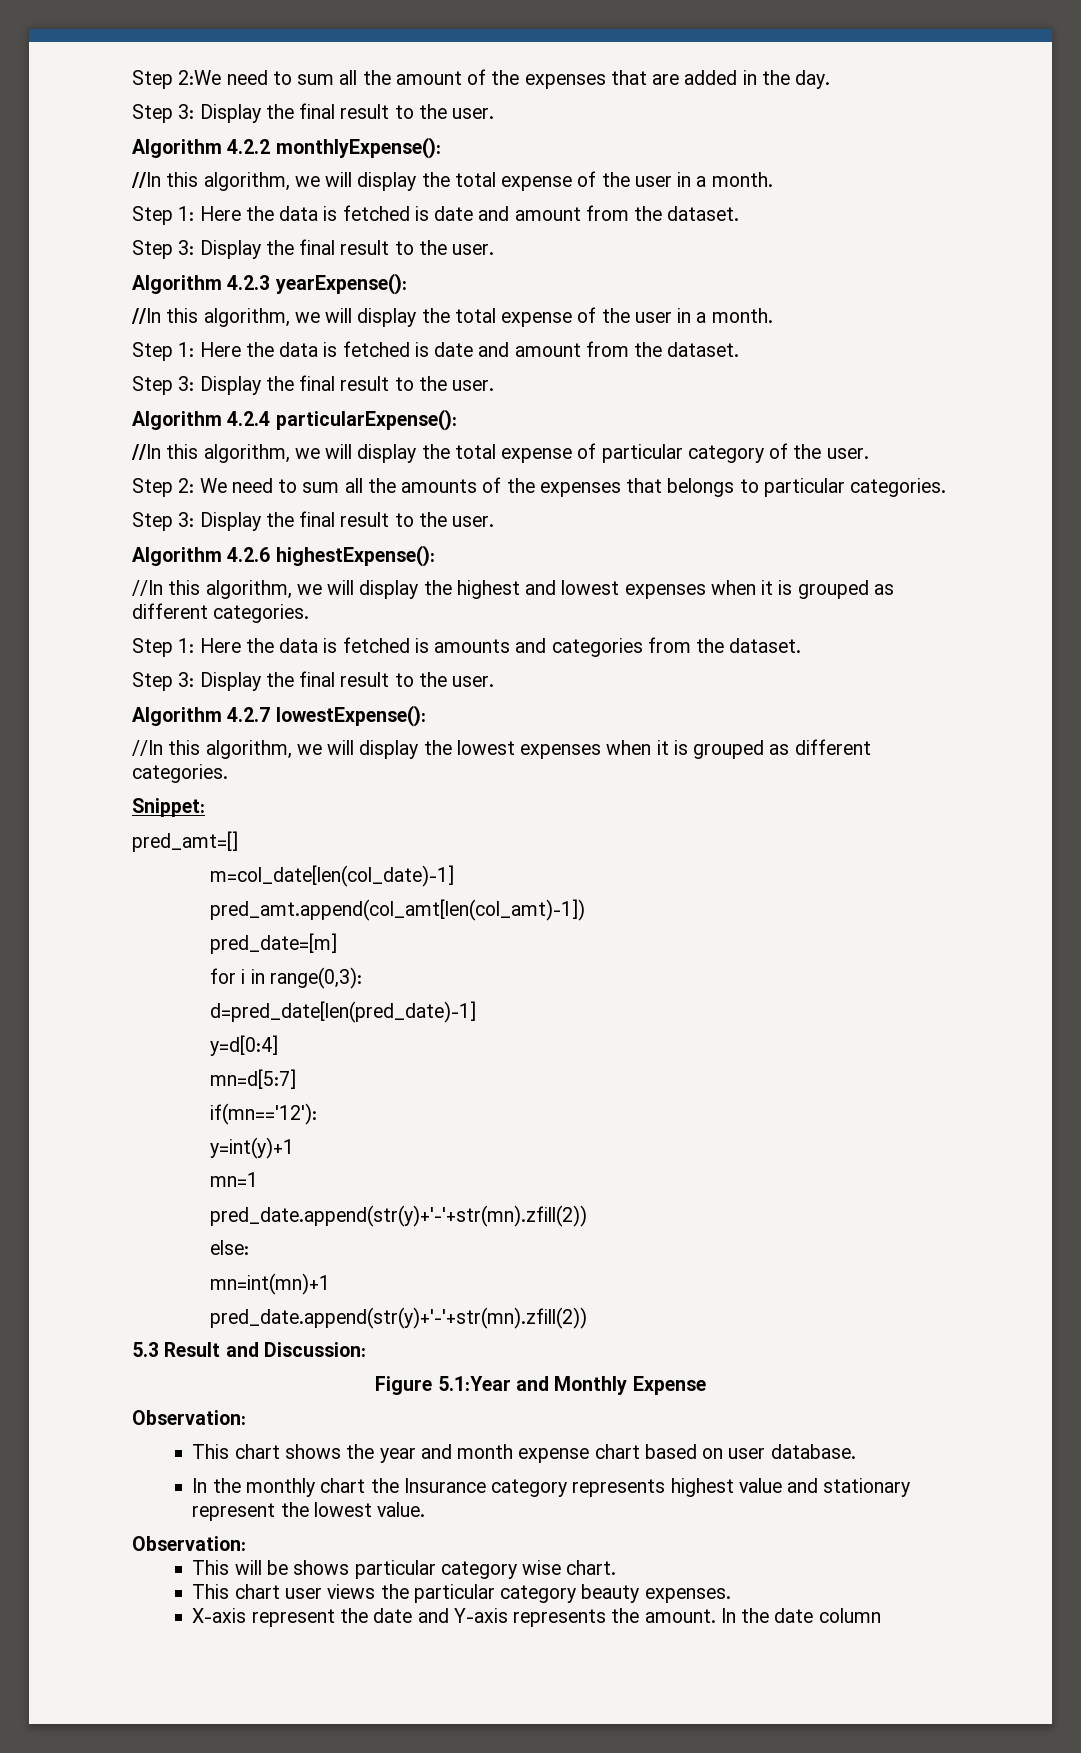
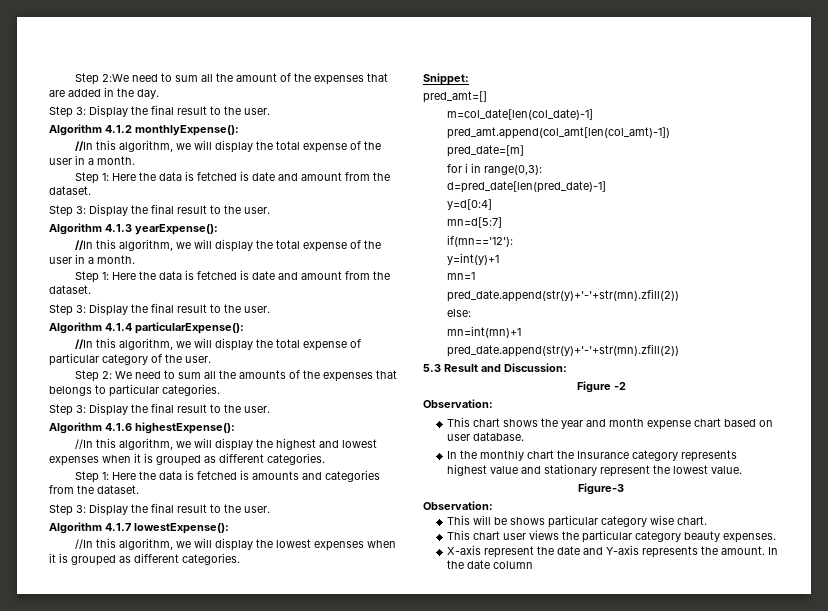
[227,139,271,154] 4.2.2 -> [105,125,132,133] 4.1.2
[227,275,271,290] 4.2.3 -> [105,224,132,232] 4.1.3
[227,411,271,426] 4.2.4 -> [105,323,132,331] 4.1.4
[227,547,271,562] 4.2.6 -> [105,423,132,431] 4.1.6
[227,707,271,722] 4.2.7 -> [105,523,131,531] 4.1.7
[437,1376,706,1395] 5.1:Year and Monthly Expense -> [613,382,626,390] -2
(426, 1509) none -> [578,483,624,495] // Figure-3

